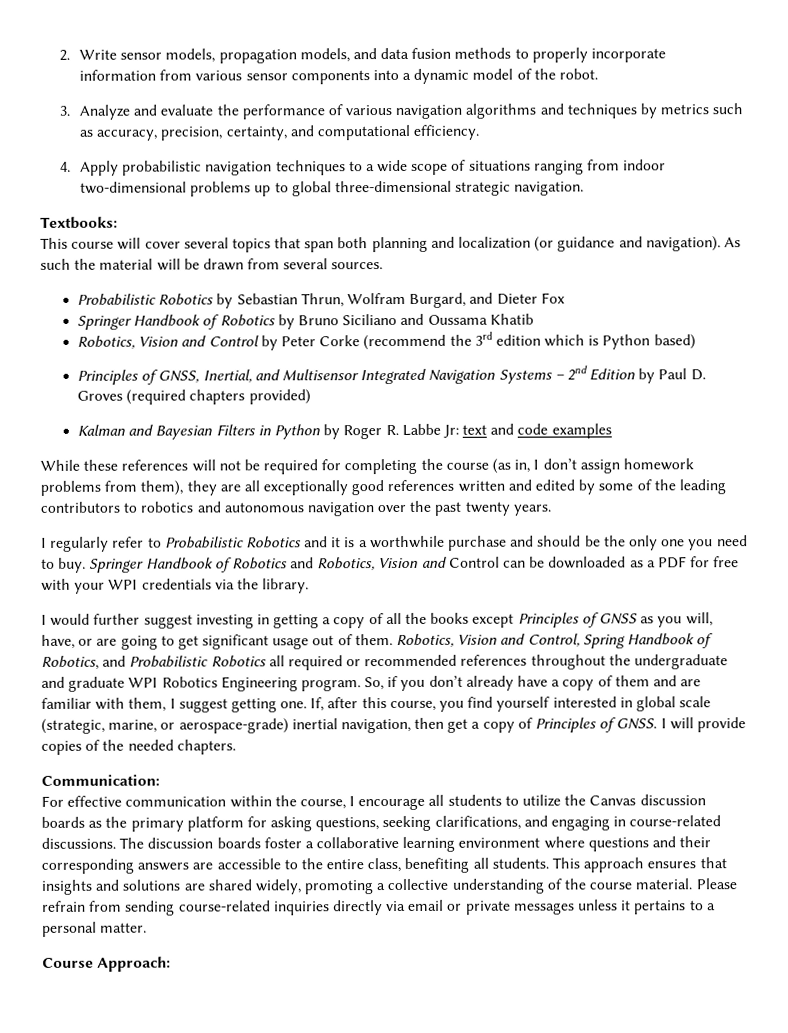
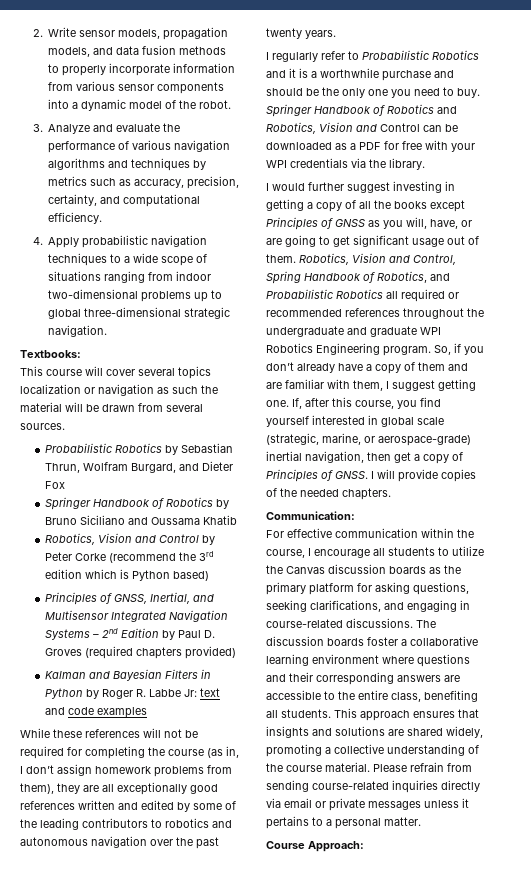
[274,236,741,253] that span both planning and localization (or guidance and navigation). As -> [20,384,169,396] localization or navigation as

